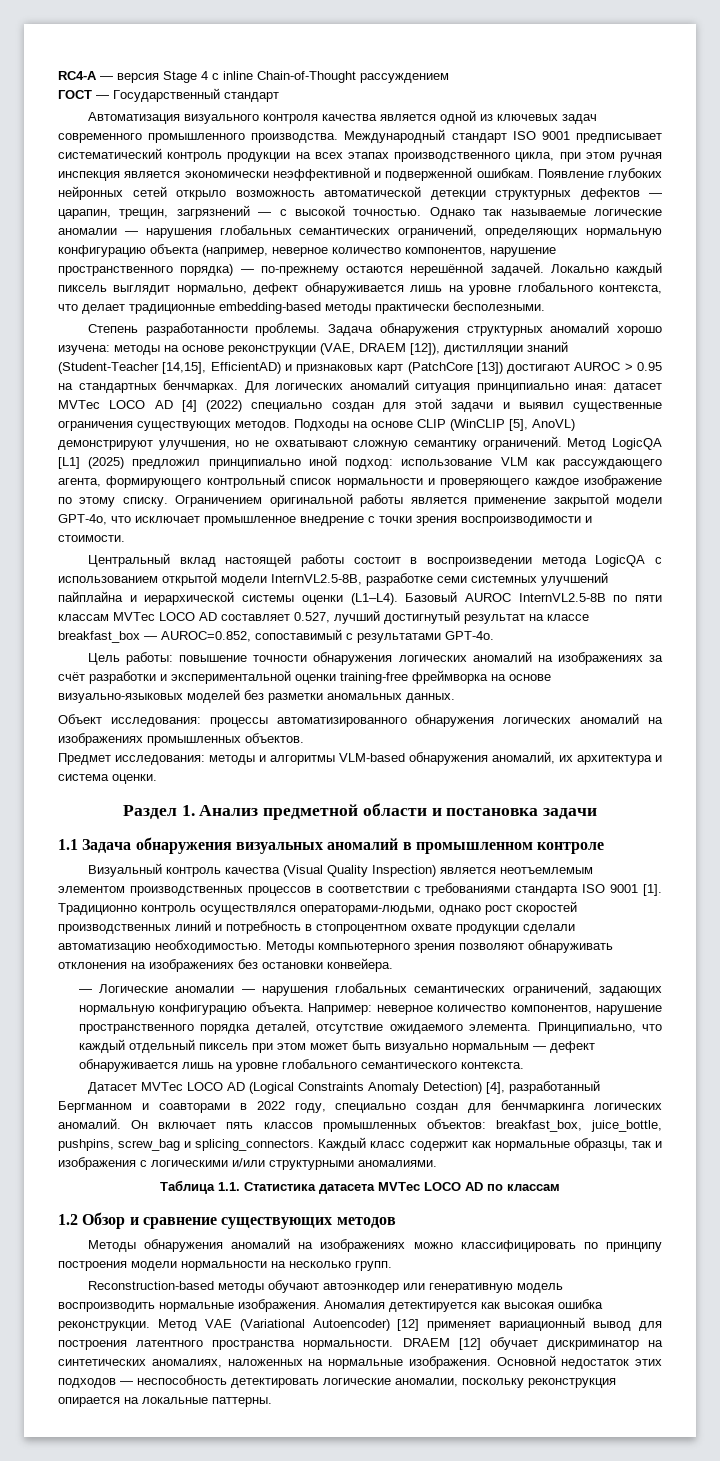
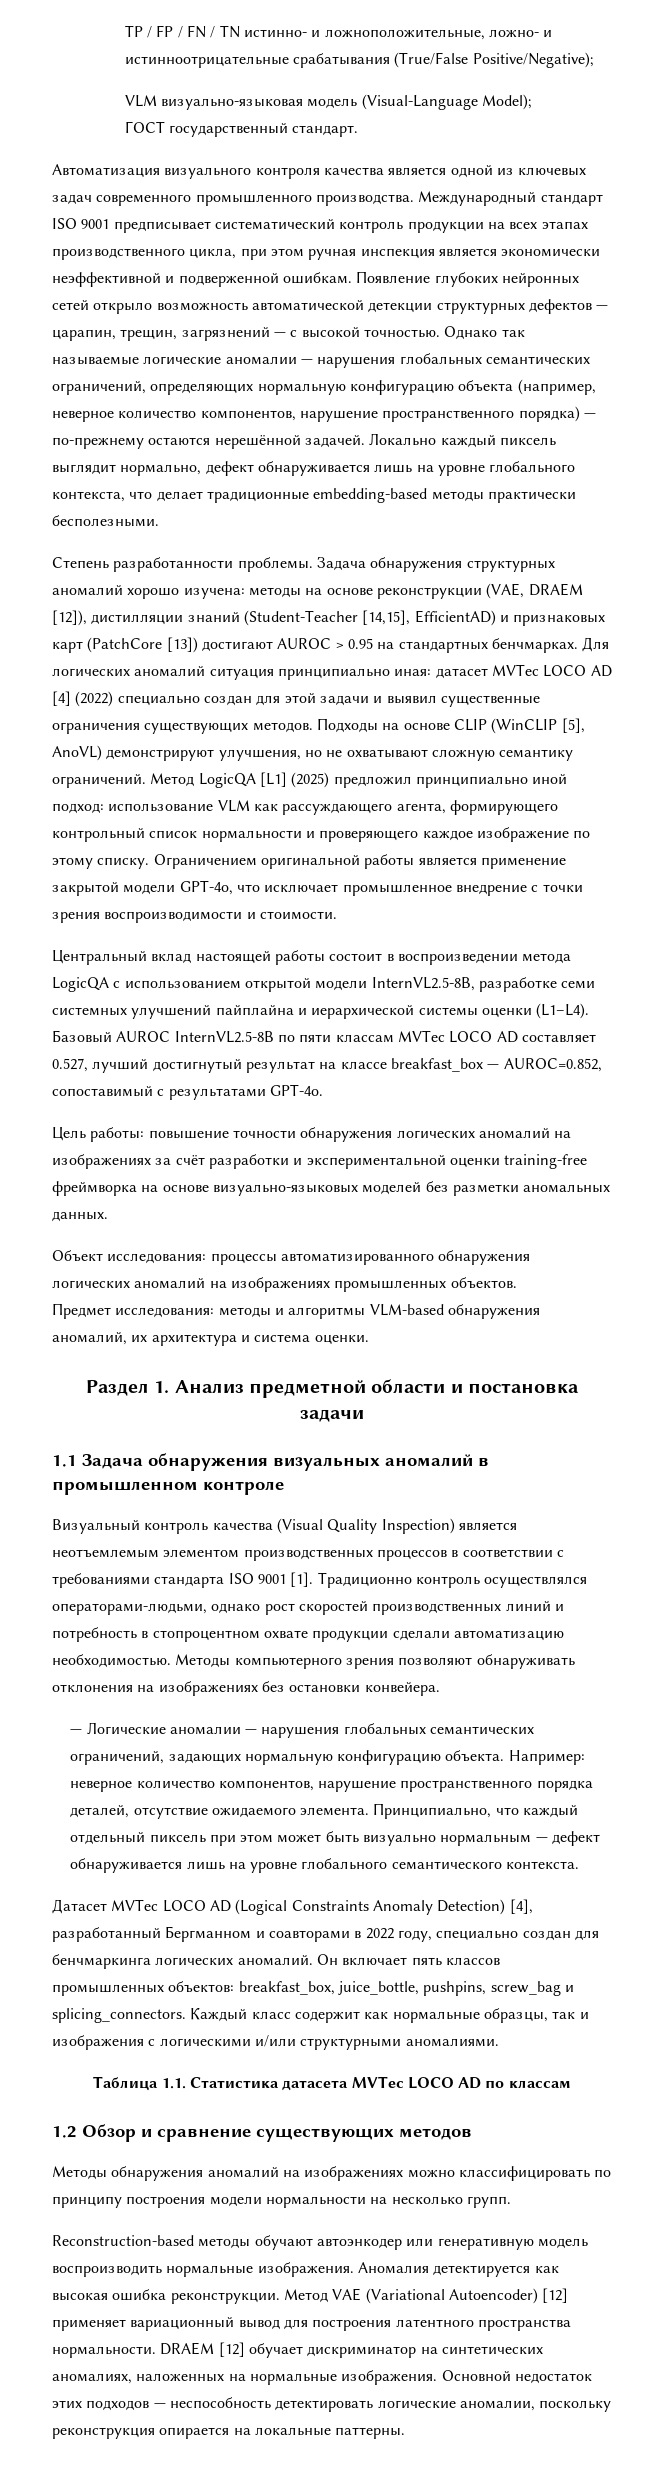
[58,71,449,83] [58,88,279,102] RC4-A — версия Stage 4 с inline Chain-of-Thought рассуждением // ГОСТ — Государственный стандарт -> [124,25,553,40] [124,52,594,68] [124,94,533,110] [124,121,359,137] TP / FP / FN / TN истинно- и ложноположительные, ложно- и истинноотрицательные срабатывания (True/False Positive/Negative); // VLM визуально-языковая модель (Visual-Language Model); // ГОСТ государственный стандарт.

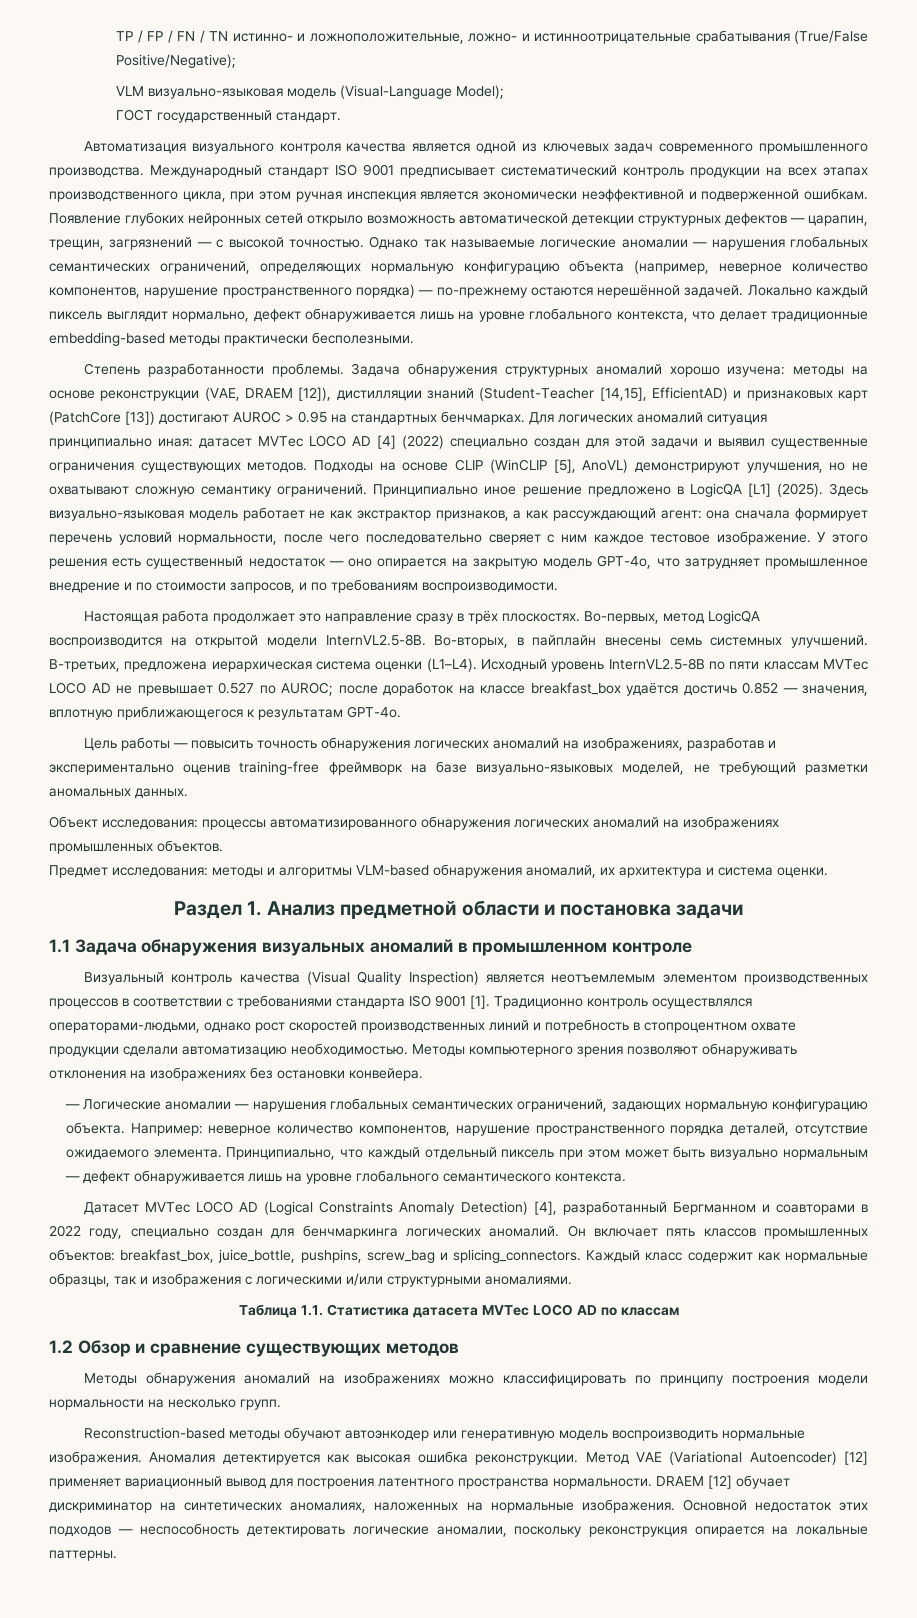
[150,772,568,788] [52,800,558,815] [52,827,591,842] [52,854,566,869] [52,882,176,896] Метод LogicQA [L1] (2025) предложил принципиально иной подход: использование VLM как рассуждающего агента, формирующего контрольный список нормальности и проверяющего каждое изображение по этому списку. Ограничением оригинальной работы является применение закрытой модели -> [373,483,869,497] [49,507,868,521] [49,531,869,545] [49,556,593,569] Принципиально иное решение предложено в LogicQA [L1] (2025). Здесь визуально-языковая модель работает не как экстрактор признаков, а как рассуждающий агент: она сначала формирует перечень условий нормальности, после чего последовательно сверяет с ним каждое тестовое изображение. У этого решения есть существенный недостаток — оно опирается на закрытую модель
[264,884,339,892] исключает -> [684,558,760,569] затрудняет
[531,884,583,892] [52,911,337,923] [52,950,572,965] [52,977,596,992] [52,1003,590,1019] [52,1030,171,1043] с точки зрения воспроизводимости и стоимости. // Центральный вклад настоящей работы состоит в воспроизведении метода LogicQA с использованием открытой модели InternVL2.5-8B, разработке семи системных улучшений пайплайна и иерархической системы оценки (L1–L4). Базовый AUROC -> [124,579,558,593] [83,610,760,624] [49,634,868,648] [49,658,605,672] и по стоимости запросов, и по требованиям воспроизводимости. // Настоящая работа продолжает это направление сразу в трёх плоскостях. Во-первых, метод LogicQA воспроизводится на открытой модели InternVL2.5-8B. Во-вторых, в пайплайн внесены семь системных улучшений. В-третьих, предложена иерархическая система оценки (L1–L4). Исходный уровень
[521,1034,596,1043] [52,1058,602,1073] [52,1084,323,1100] [52,1127,572,1142] [52,1154,588,1169] [52,1181,449,1196] составляет 0.527, лучший достигнутый результат на классе breakfast_box — AUROC=0.852, сопоставимый с результатами GPT-4o. // Цель работы: повышение точности обнаружения логических аномалий на изображениях за счёт разработки и экспериментальной оценки training-free фреймворка на основе визуально-языковых моделей без -> [116,682,868,696] [49,706,401,720] [83,737,776,751] [49,761,796,775] не превышает 0.527 по AUROC; после доработок на классе breakfast_box удаётся достичь 0.852 — значения, вплотную приближающегося к результатам GPT-4o. // Цель работы — повысить точность обнаружения логических аномалий на изображениях, разработав и экспериментально оценив training-free фреймворк на базе визуально-языковых моделей, не требующий

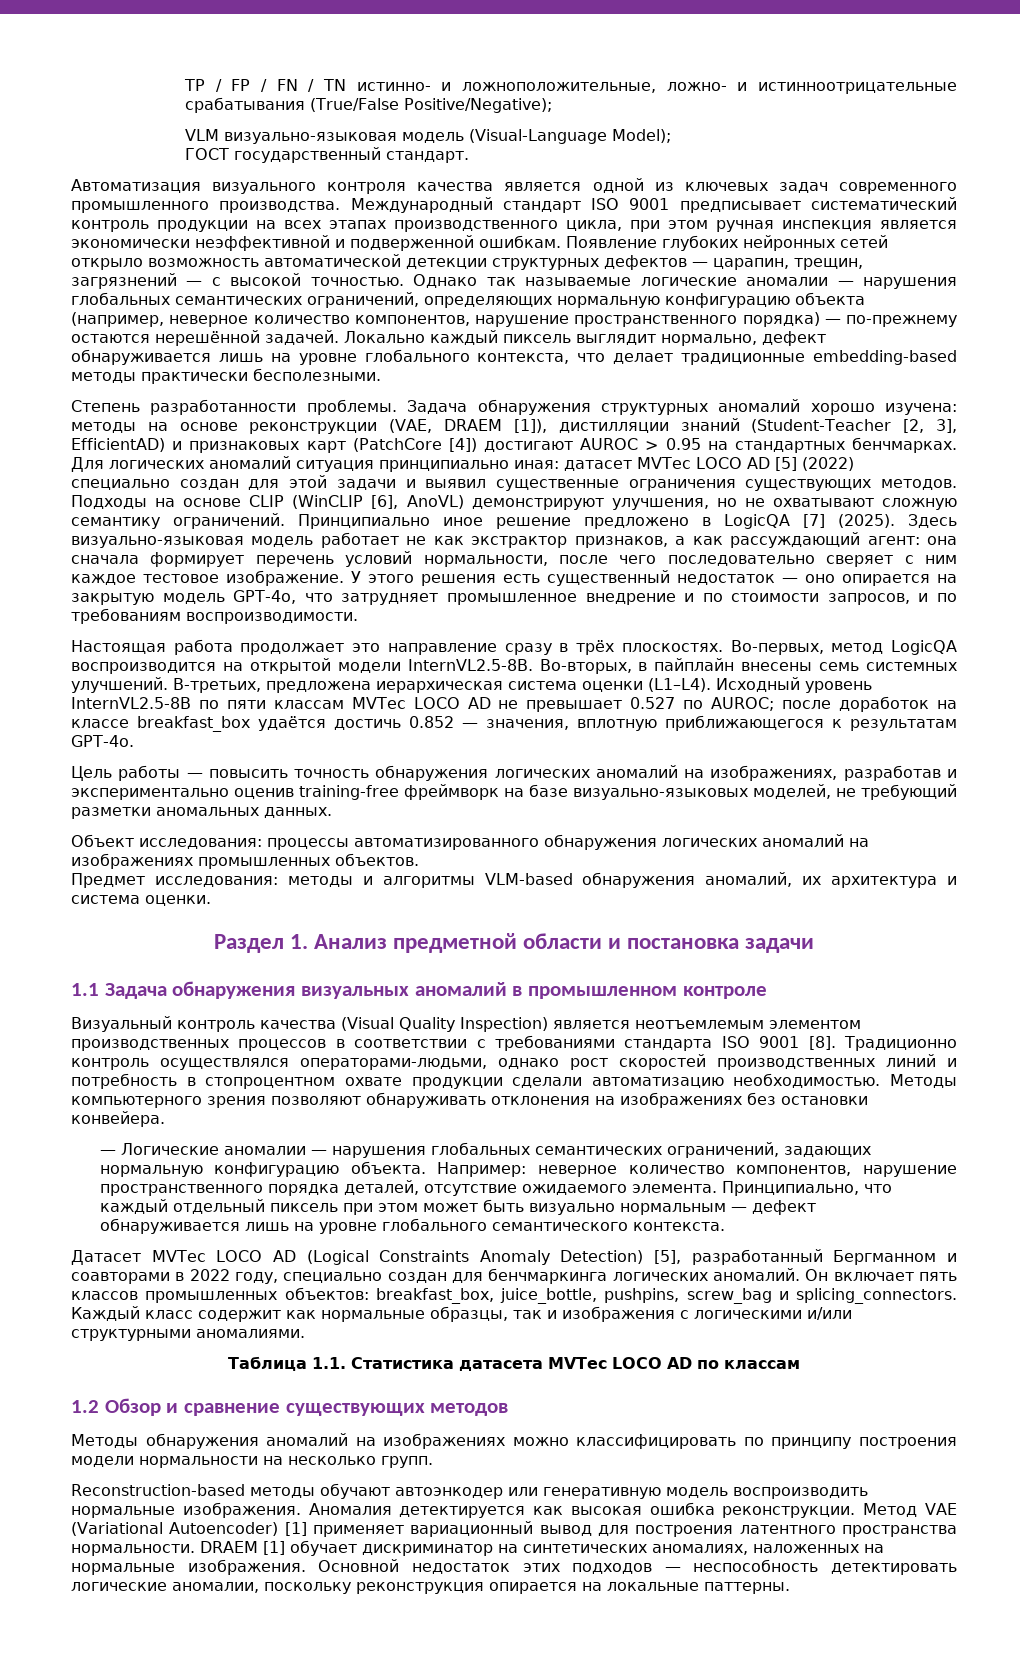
[298,387,332,401] [12]), -> [513,419,547,433] [1]),
[599,387,647,401] [14,15], -> [903,419,957,433] [2, 3],
[125,411,155,425] [13]) -> [448,438,477,452] [4])
[377,435,396,449] [4] -> [774,457,797,471] [5]
[553,459,576,473] [5], -> [371,495,399,509] [6],
[747,483,771,497] [L1] -> [803,514,825,528] [7]
[470,995,490,1009] [1]. -> [808,1036,836,1050] [8].
[533,1201,557,1215] [4], -> [654,1250,682,1264] [5],
[844,1451,869,1465] [12] -> [284,1522,307,1536] [1]
[708,1475,732,1489] [12] -> [263,1541,285,1555] [1]

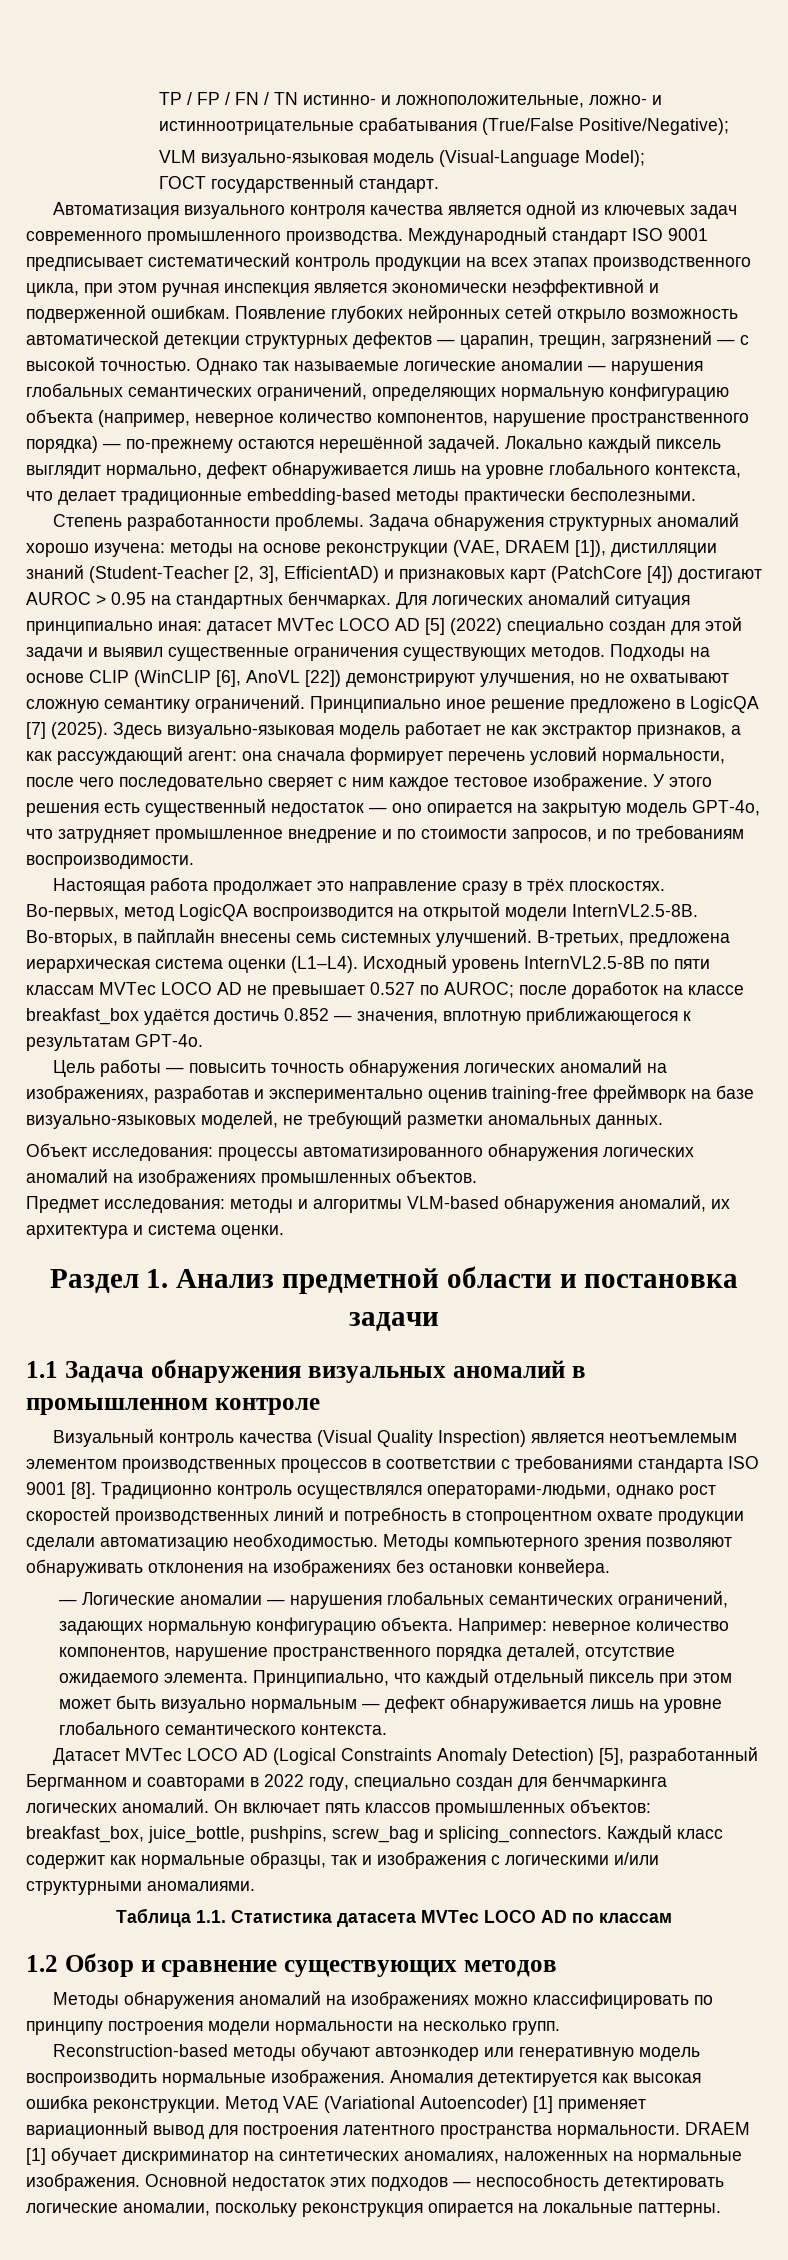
[406,495,464,509] AnoVL) -> [246,670,341,687] AnoVL [22])

